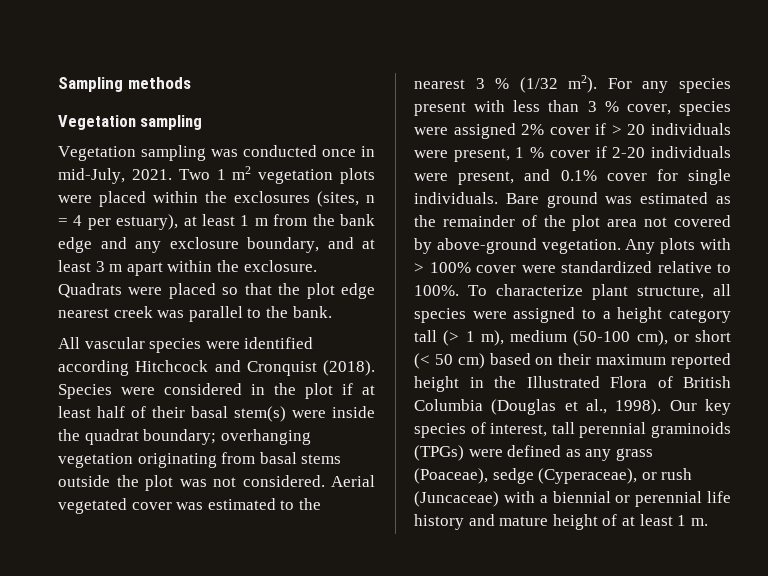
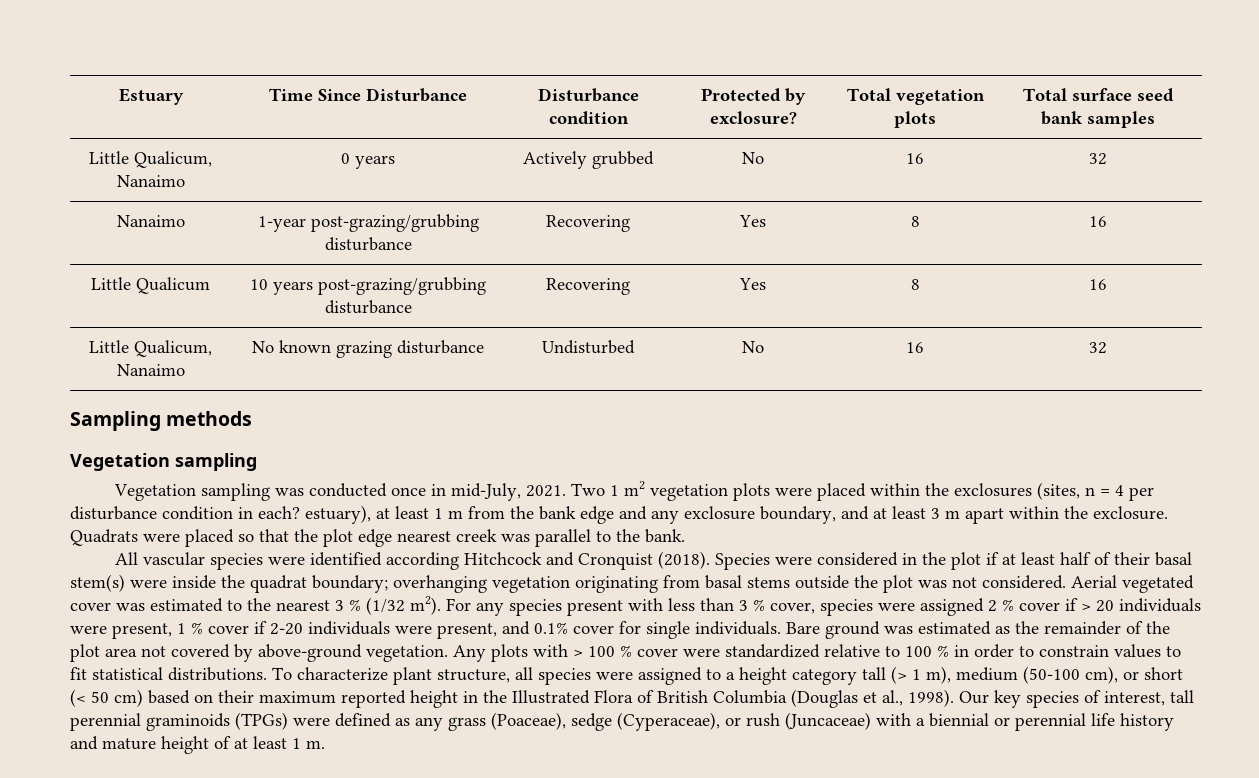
(58, 84) none -> [118,88,184,105] [269,88,467,102] [537,88,639,102] [548,111,629,125] [701,88,806,105] [709,111,797,125] [846,88,985,105] [894,111,936,128] [1023,88,1174,102] [1041,111,1155,128] [89,151,212,168] [116,175,185,187] [341,153,395,169] [523,151,654,169] [742,152,764,164] [906,153,924,164] [1089,153,1107,165] [116,215,185,227] [257,214,479,232] [324,237,412,251] [546,215,630,232] [739,215,766,227] [910,216,920,227] [1089,216,1107,227] [91,277,210,294] [250,277,486,295] [324,300,412,314] [546,278,630,295] [739,278,766,290] [910,279,920,290] [1089,279,1107,290] [89,340,212,357] [116,364,185,376] [252,340,484,358] [542,340,635,354] [742,341,764,353] [906,342,924,353] [1089,342,1107,354] Estuary | Time Since Disturbance | Disturbance condition | Protected by exclosure? | Total vegetation plots | Total surface seed bank samples // Little Qualicum, Nanaimo | 0 years | Actively grubbed | No | 16 | 32 // Nanaimo | 1-year post-grazing/grubbing disturbance | Recovering | Yes | 8 | 16 // Little Qualicum | 10 years post-grazing/grubbing disturbance | Recovering | Yes | 8 | 16 // Little Qualicum, Nanaimo | No known grazing disturbance | Undisturbed | No | 16 | 32 //
(111, 224) none -> [70,506,300,520] disturbance condition in each?
[521,124,545,135] 2% -> [988,599,1014,612] 2 %
[429,262,471,273] 100% -> [588,645,632,657] 100 %
[414,285,459,296] 100%. -> [905,644,1181,658] [70,667,267,681] 100 % in order to constrain values to fit statistical distributions.

